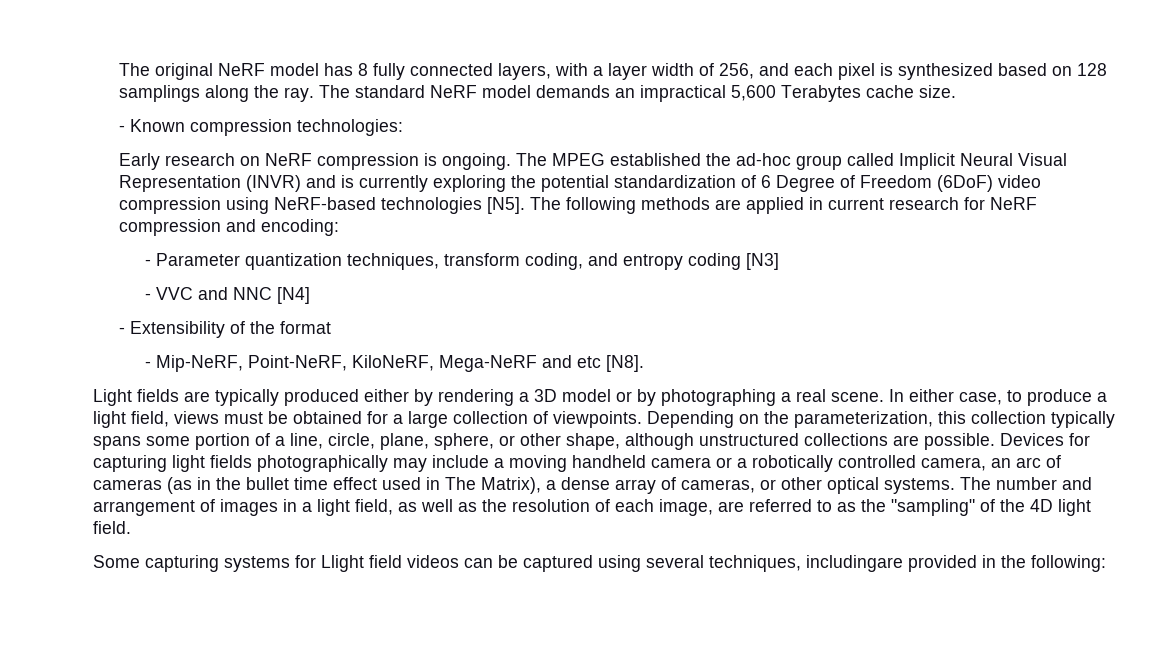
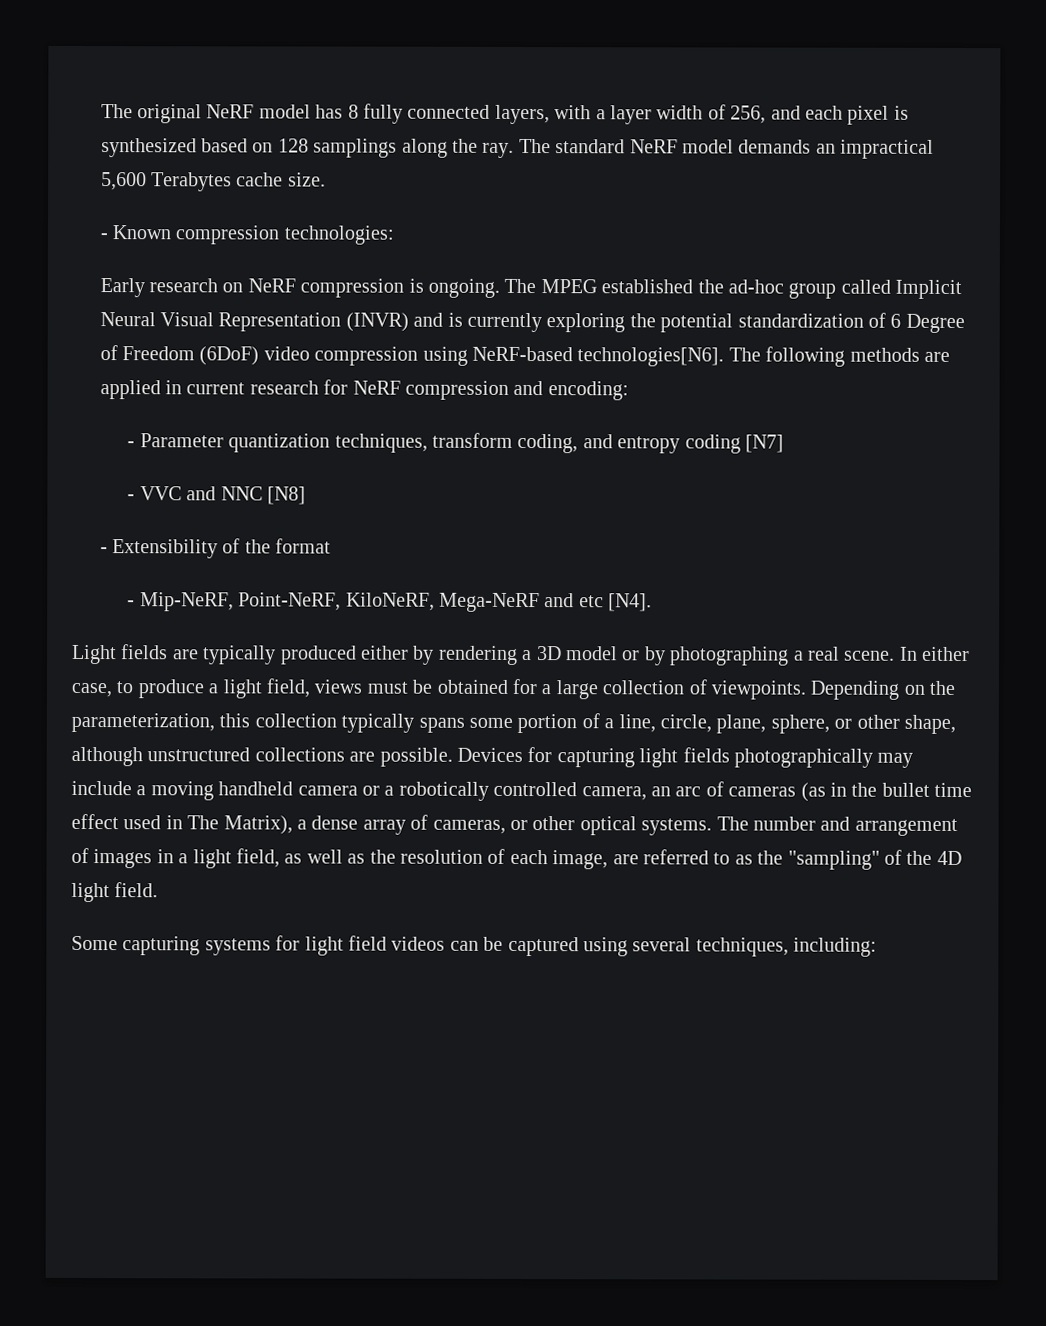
[381,197,526,214] technologies [N5]. -> [577,347,725,367] technologies[N6].
[746,253,780,270] [N3] -> [744,434,784,453] [N7]
[277,287,311,304] [N4] -> [266,486,306,505] [N8]
[606,355,645,372] [N8]. -> [608,593,653,612] [N4].
[321,555,364,572] Llight -> [304,936,344,956] light
[806,555,1106,572] includingare provided in the following: -> [793,937,878,957] including:

